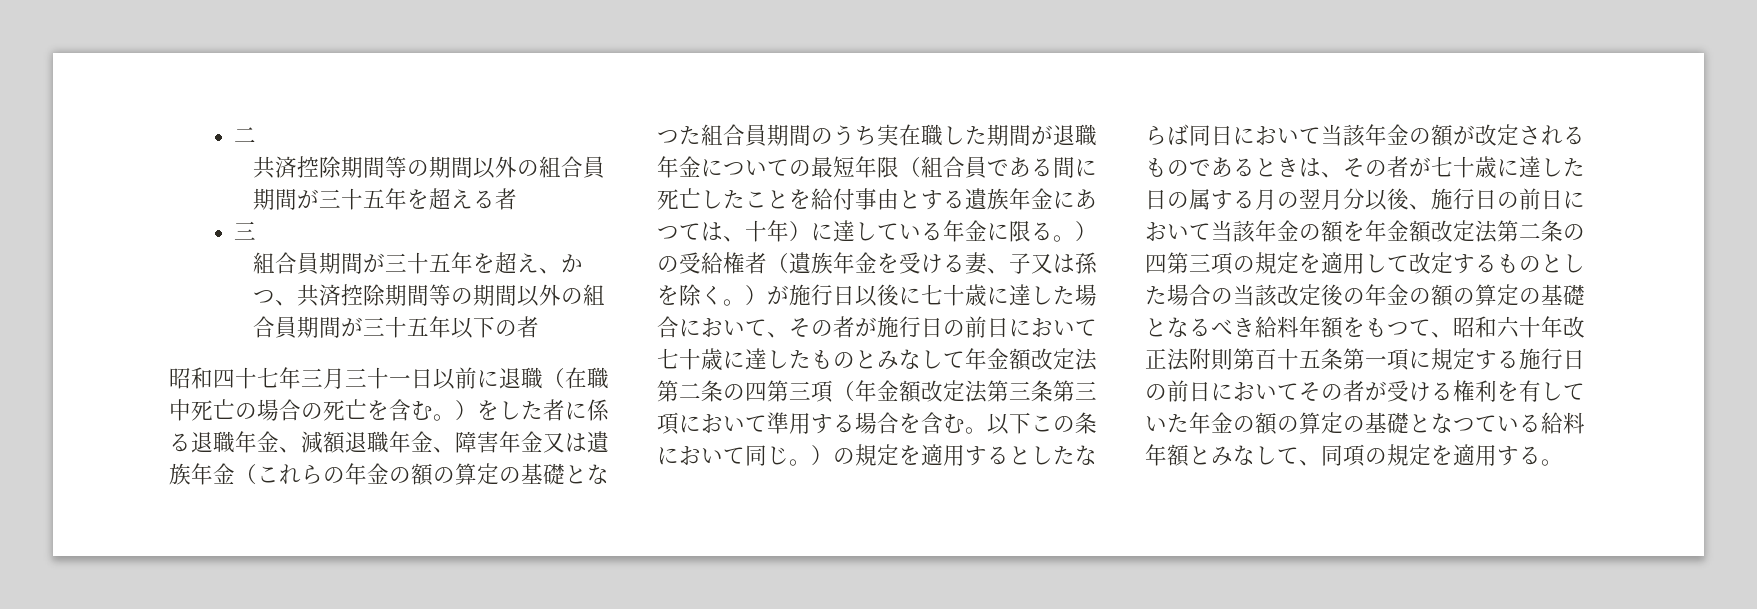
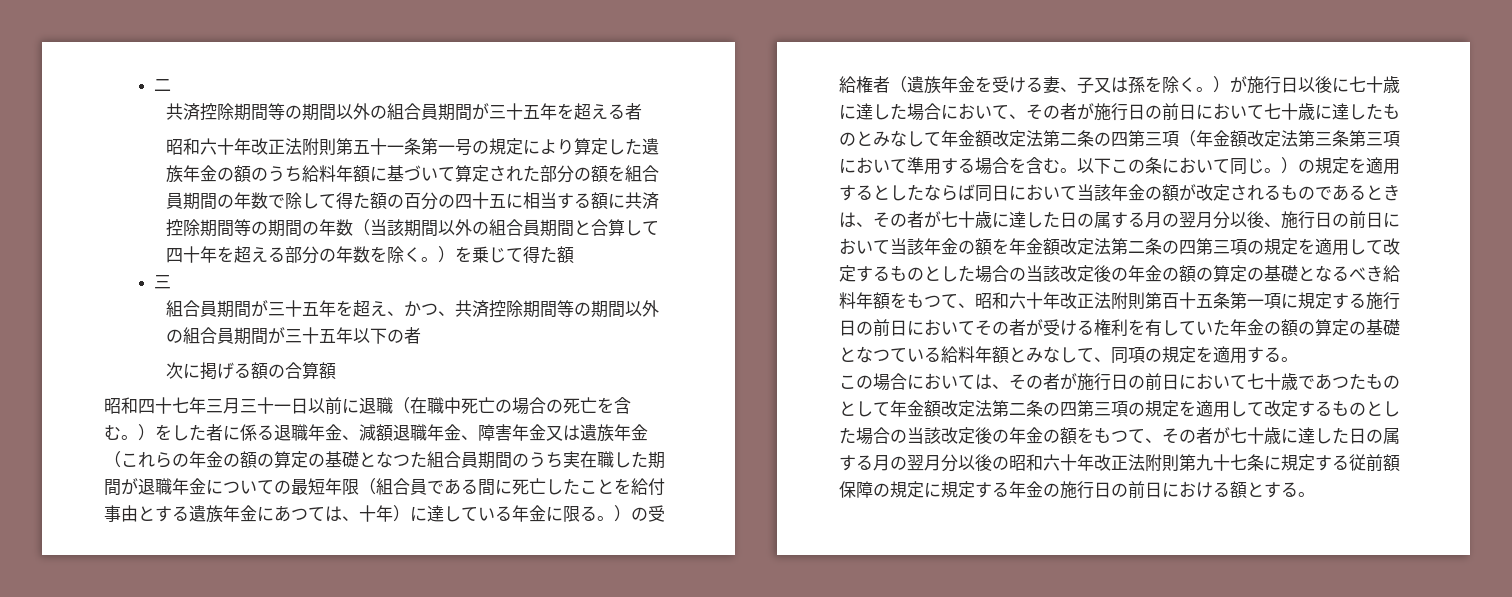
(517, 199) none -> [166,138,660,156] [166,165,660,183] [166,192,660,210] [166,219,660,237] [166,246,575,264] // 昭和六十年改正法附則第五十一条第一号の規定により算定した遺族年金の額のうち給料年額に基づいて算定された部分の額を組合員期間の年数で除して得た額の百分の四十五に相当する額に共済控除期間等の期間の年数（当該期間以外の組合員期間と合算して四十年を超える部分の年数を除く。）を乗じて得た額
(539, 327) none -> [166,362,337,380] // 次に掲げる額の合算額
(1563, 462) none -> [839,373,1400,391] [839,400,1400,418] [839,427,1400,445] [839,454,1400,472] [839,481,1315,499] // この場合においては、その者が施行日の前日において七十歳であつたものとして年金額改定法第二条の四第三項の規定を適用して改定するものとした場合の当該改定後の年金の額をもつて、その者が七十歳に達した日の属する月の翌月分以後の昭和六十年改正法附則第九十七条に規定する従前額保障の規定に規定する年金の施行日の前日における額とする。

